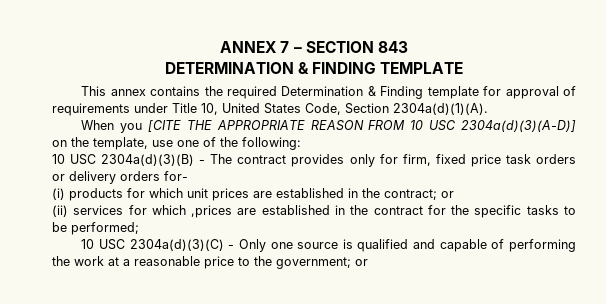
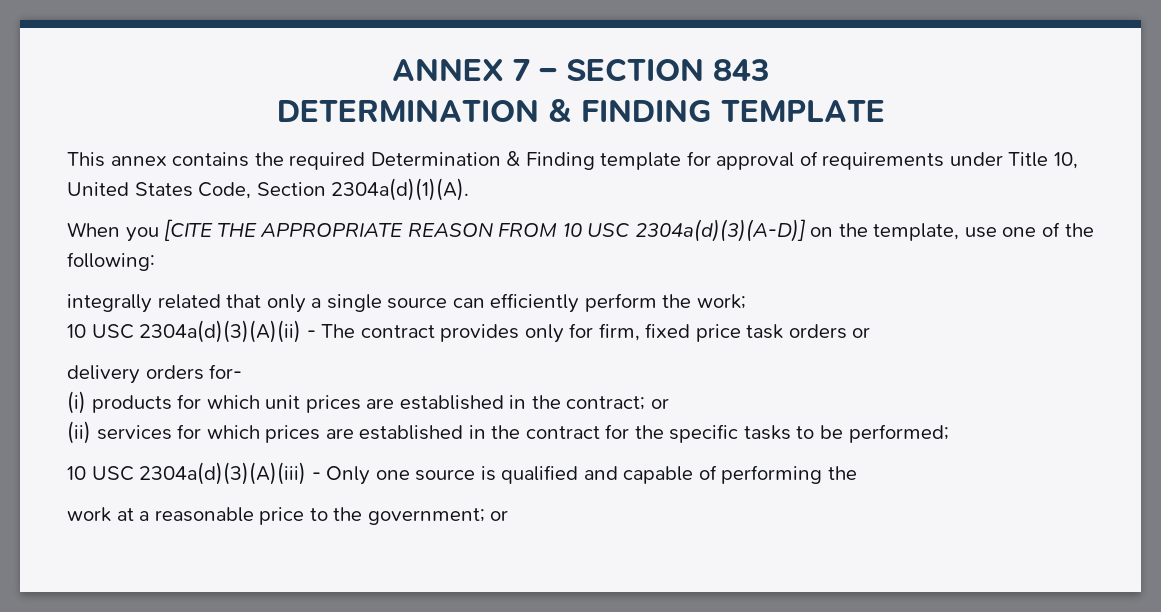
[52,154,195,166] // 10 USC 2304a(d)(3)(B) -> [67,293,746,313] [67,320,302,343] // integrally related that only a single source can efficiently perform the work; // 10 USC 2304a(d)(3)(A)(ii)
(65, 177) none -> (871, 332) //
[191,205,233,218] ,prices -> [265,425,321,443] prices
[129,239,224,251] 2304a(d)(3)(C) -> [139,462,307,485] 2304a(d)(3)(A)(iii)
(70, 261) none -> (857, 473) //

